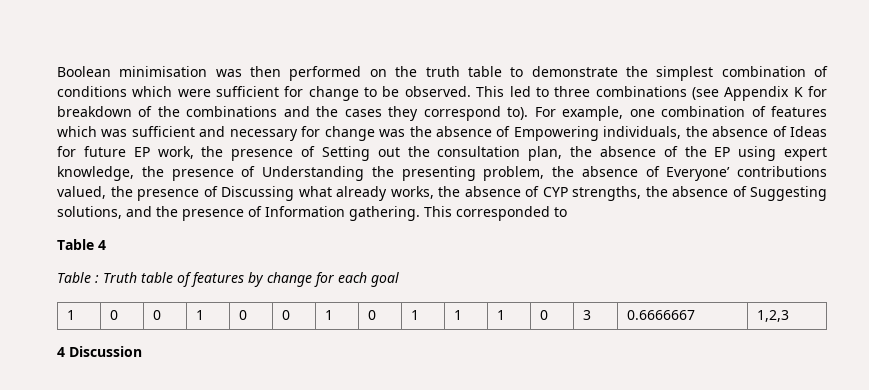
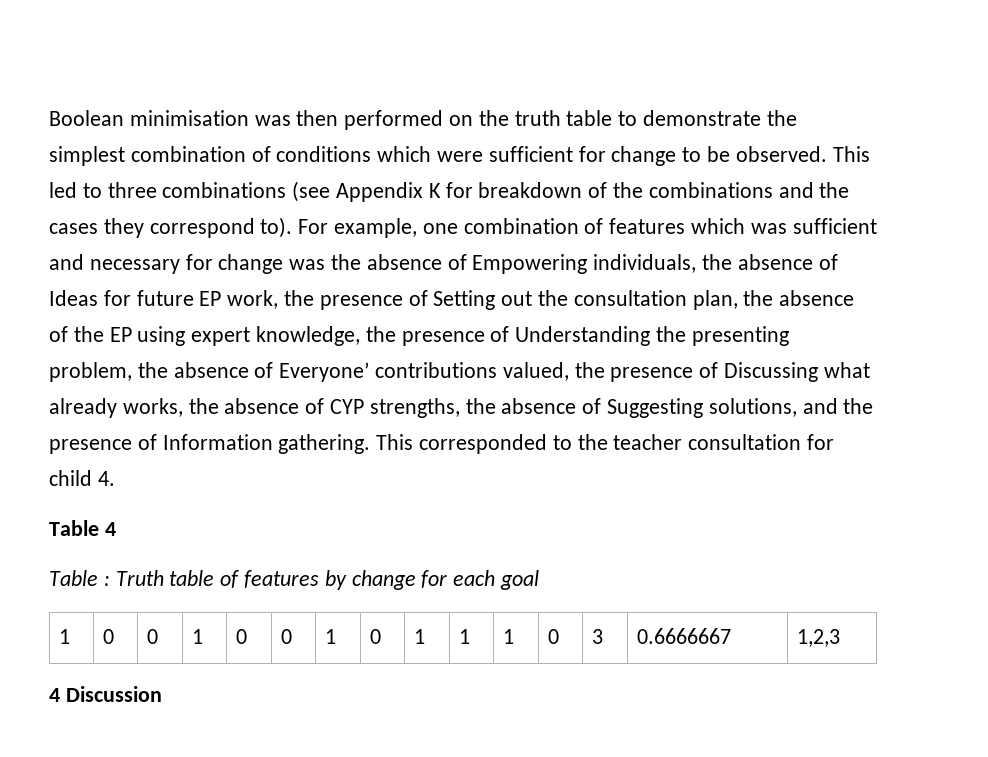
(567, 212) none -> [577,434,835,450] [49,470,115,486] the teacher consultation for child 4.

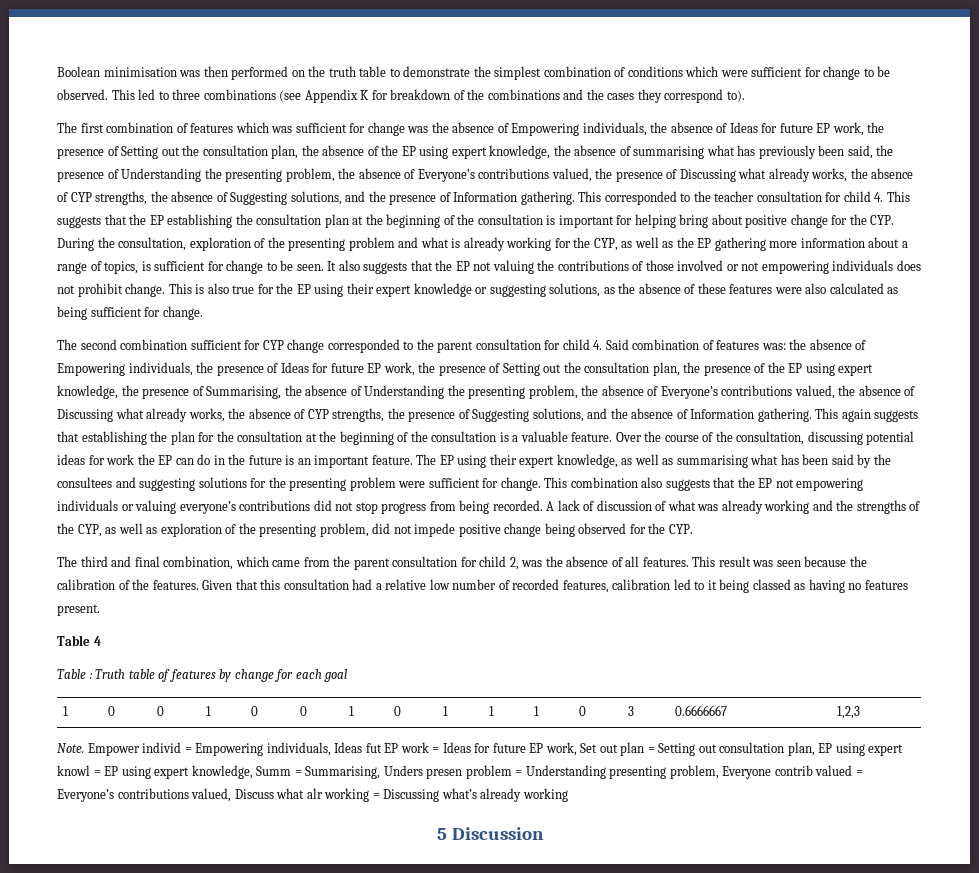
[298,218,458,238] For example, one -> [57,122,104,133] // The first
[49,254,180,274] and necessary -> (347, 128) none
(396, 334) none -> [574,145,894,159] absence of summarising what has previously been said, the
[279,362,370,382] Everyone’ -> [417,169,475,182] Everyone’s
(115, 478) none -> [886,191,910,202] [57,214,895,228] [57,237,908,251] [57,260,921,274] [57,283,899,297] [57,306,203,320] [57,339,867,353] [57,362,874,376] [57,385,916,399] [57,408,919,422] [57,431,915,445] [57,454,891,468] [57,477,864,491] [57,500,921,514] [57,523,693,537] [57,556,867,570] [57,579,908,593] [57,604,100,616] This suggests that the EP establishing the consultation plan at the beginning of the consultation is important for helping bring about positive change for the CYP. During the consultation, exploration of the presenting problem and what is already working for the CYP, as well as the EP gathering more information about a range of topics, is sufficient for change to be seen. It also suggests that the EP not valuing the contributions of those involved or not empowering individuals does not prohibit change. This is also true for the EP using their expert knowledge or suggesting solutions, as the absence of these features were also calculated as being sufficient for change. // The second combination sufficient for CYP change corresponded to the parent consultation for child 4. Said combination of features was: the absence of Empowering individuals, the presence of Ideas for future EP work, the presence of Setting out the consultation plan, the presence of the EP using expert knowledge, the presence of Summarising, the absence of Understanding the presenting problem, the absence of Everyone’s contributions valued, the absence of Discussing what already works, the absence of CYP strengths, the presence of Suggesting solutions, and the absence of Information gathering. This again suggests that establishing the plan for the consultation at the beginning of the consultation is a valuable feature. Over the course of the consultation, discussing potential ideas for work the EP can do in the future is an important feature. The EP using their expert knowledge, as well as summarising what has been said by the consultees and suggesting solutions for the presenting problem were sufficient for change. This combination also suggests that the EP not empowering individuals or valuing everyone’s contributions did not stop progress from being recorded. A lack of discussion of what was already working and the strengths of the CYP, as well as exploration of the presenting problem, did not impede positive change being observed for the CYP. // The third and final combination, which came from the parent consultation for child 2, was the absence of all features. This result was seen because the calibration of the features. Given that this consultation had a relative low number of recorded features, calibration led to it being classed as having no features present.
[49,688,60,702] 4 -> [57,742,904,756] [57,765,863,779] [57,788,568,802] [436,828,447,840] Note. Empower individ = Empowering individuals, Ideas fut EP work = Ideas for future EP work, Set out plan = Setting out consultation plan, EP using expert knowl = EP using expert knowledge, Summ = Summarising, Unders presen problem = Understanding presenting problem, Everyone contrib valued = Everyone’s contributions valued, Discuss what alr working = Discussing what’s already working // 5

